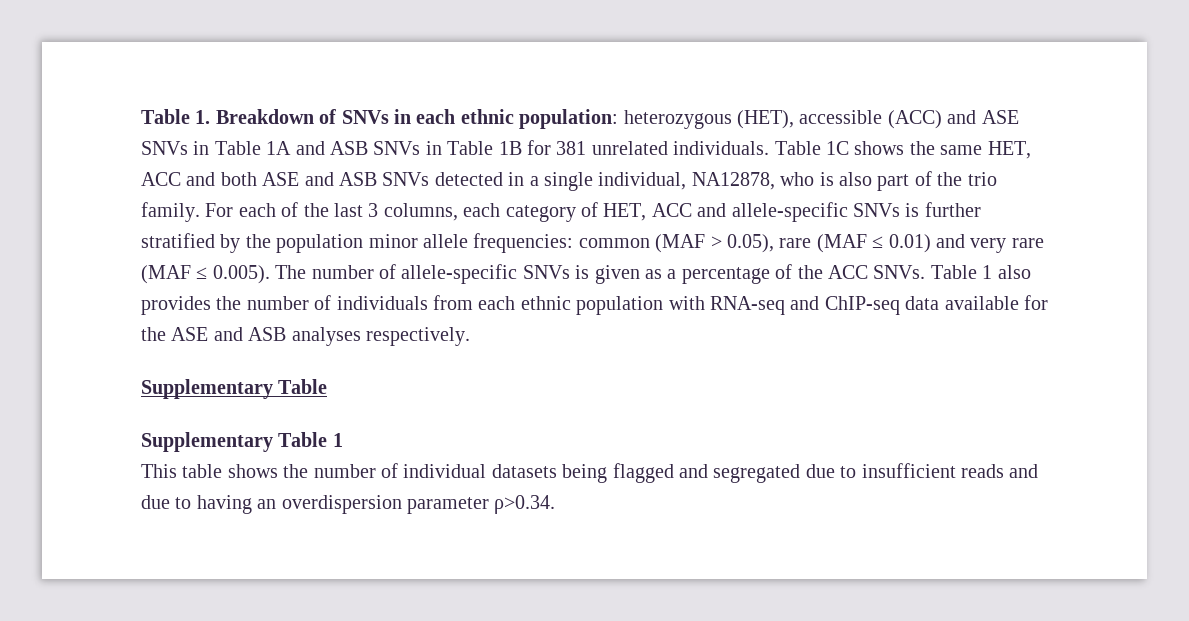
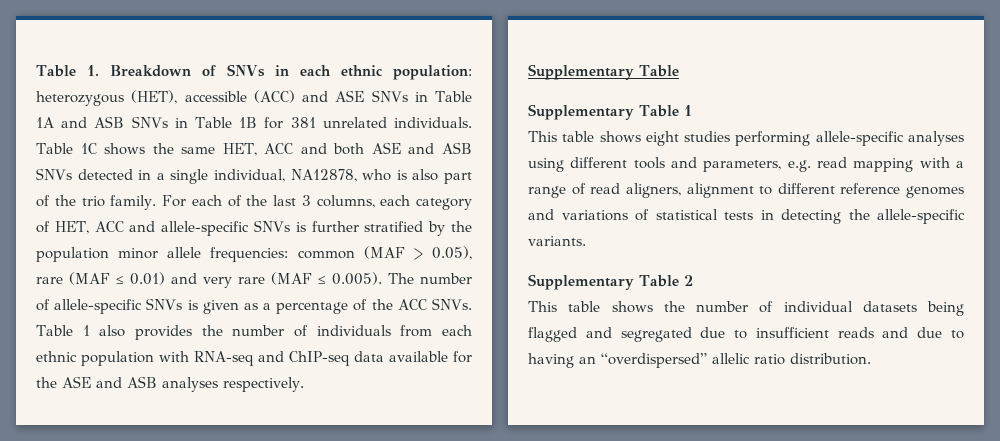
(343, 440) none -> [528,131,964,146] [528,157,964,172] [528,183,964,198] [528,209,965,224] [528,236,586,246] [528,274,693,290] // This table shows eight studies performing allele-specific analyses using different tools and parameters, e.g. read mapping with a range of read aligners, alignment to different reference genomes and variations of statistical tests in detecting the allele-specific variants. // Supplementary Table 2
[281,495,556,514] overdispersion parameter ρ>0.34. -> [601,353,871,368] “overdispersed” allelic ratio distribution.

